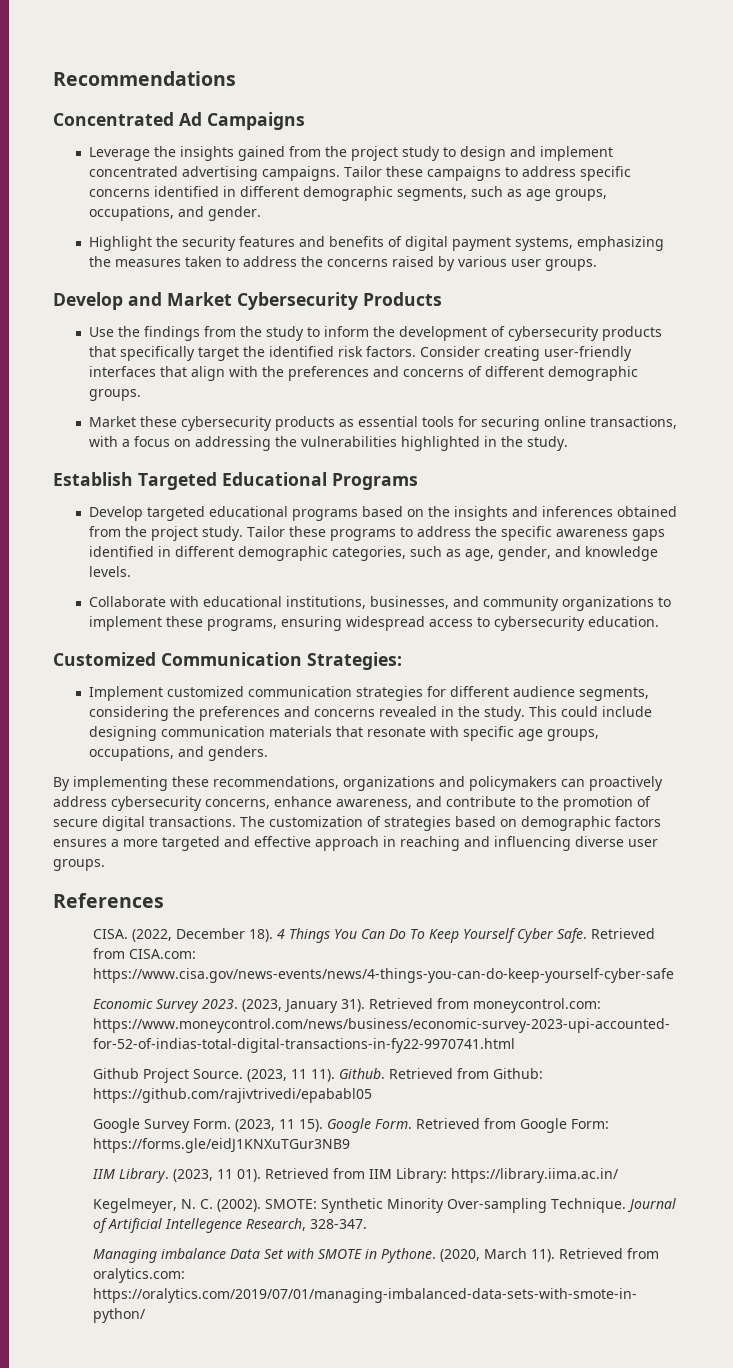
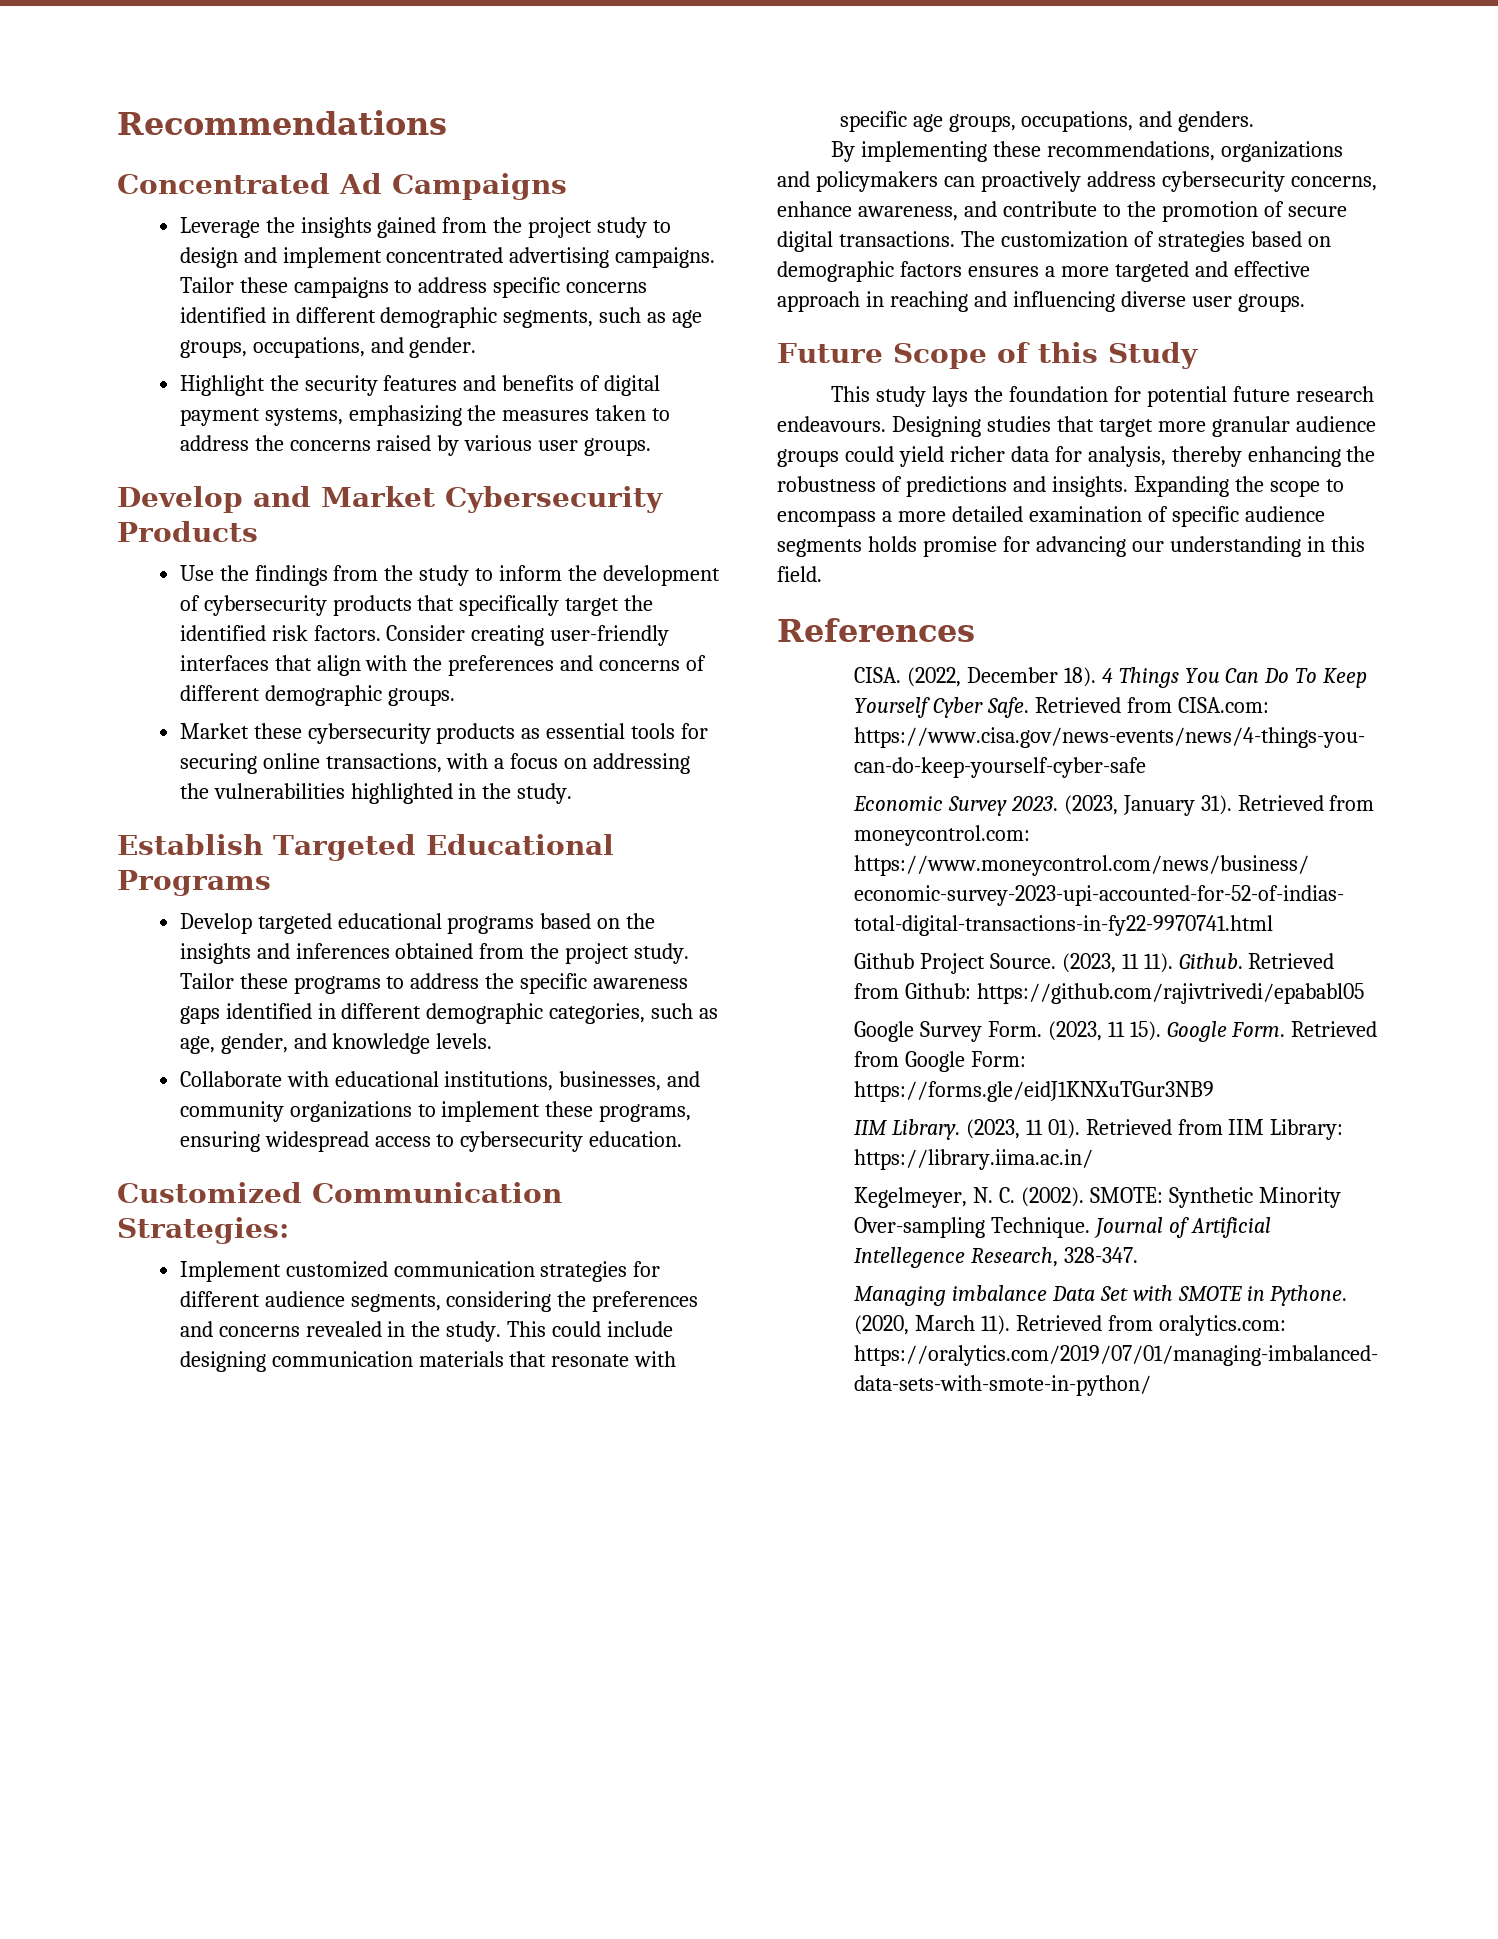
(105, 865) none -> [777,342,1198,369] [830,386,1374,407] [777,416,1376,437] [777,446,1376,467] [777,476,1344,497] [777,506,1325,527] [777,536,1365,557] [777,566,822,582] // Future Scope of this Study // This study lays the foundation for potential future research endeavours. Designing studies that target more granular audience groups could yield richer data for analysis, thereby enhancing the robustness of predictions and insights. Expanding the scope to encompass a more detailed examination of specific audience segments holds promise for advancing our understanding in this field.

